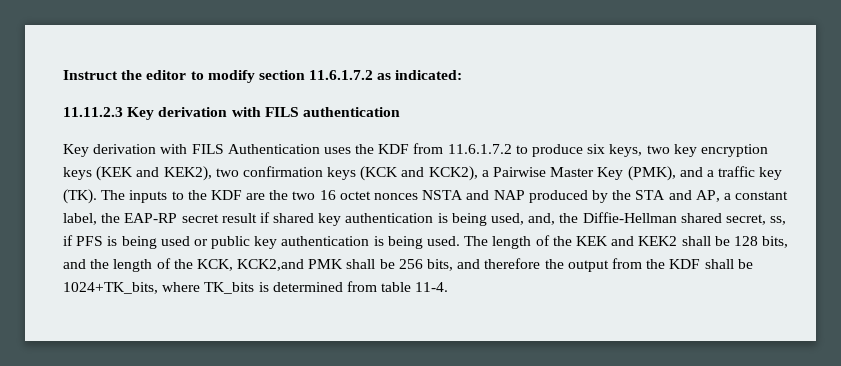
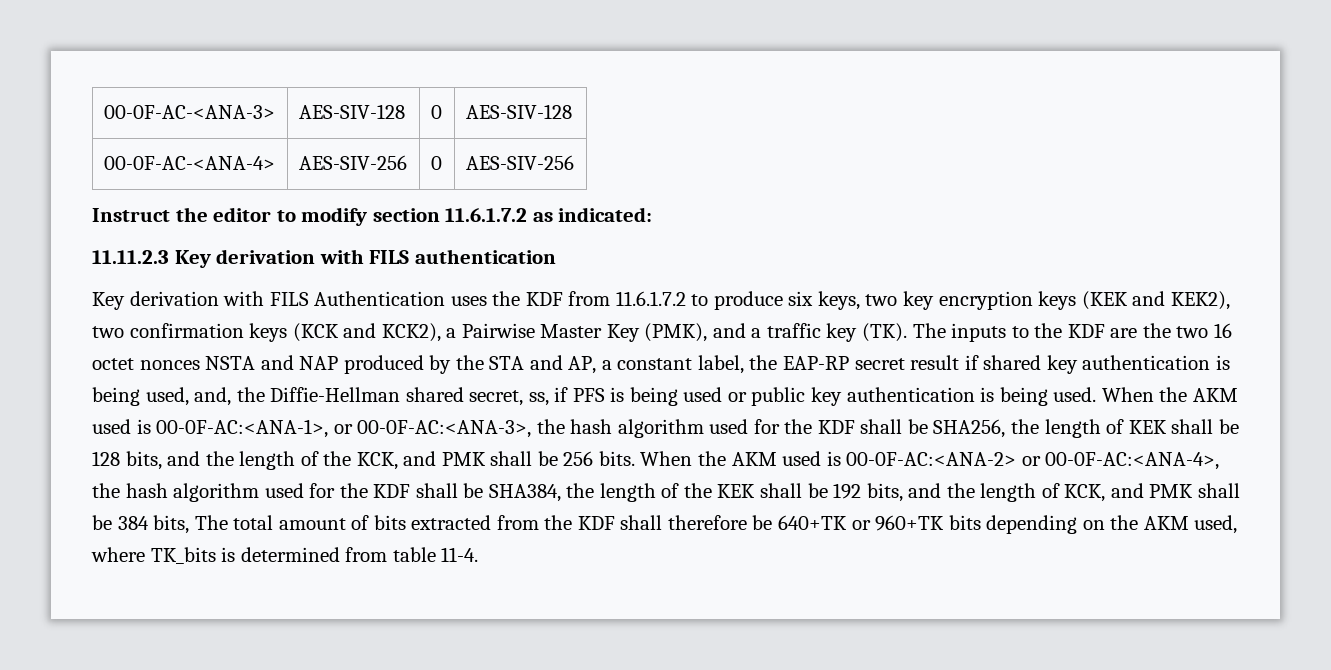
(63, 75) none -> [103,105,275,119] [298,104,405,119] [430,105,442,119] [465,104,572,119] [103,156,275,170] [298,155,407,170] [430,156,442,170] [465,155,574,170] 00-0F-AC-<ANA-3> | AES-SIV-128 | 0 | AES-SIV-128 // 00-0F-AC-<ANA-4> | AES-SIV-256 | 0 | AES-SIV-256 //
[464,235,678,249] The length of the KEK and KEK2 -> [1101,387,1238,402] [92,419,1167,438] When the AKM used is 00-0F-AC:<ANA-1>, or 00-0F-AC:<ANA-3>, the hash algorithm used for the KDF shall be SHA256, the length of KEK
[237,259,305,271] KCK2,and -> [403,451,437,466] and
[427,258,753,272] [63,282,158,294] bits, and therefore the output from the KDF shall be 1024+TK_bits, -> [598,451,1220,470] [92,483,1240,502] [92,515,1238,534] bits. When the AKM used is 00-0F-AC:<ANA-2> or 00-0F-AC:<ANA-4>, the hash algorithm used for the KDF shall be SHA384, the length of the KEK shall be 192 bits, and the length of KCK, and PMK shall be 384 bits, The total amount of bits extracted from the KDF shall therefore be 640+TK or 960+TK bits depending on the AKM used,

